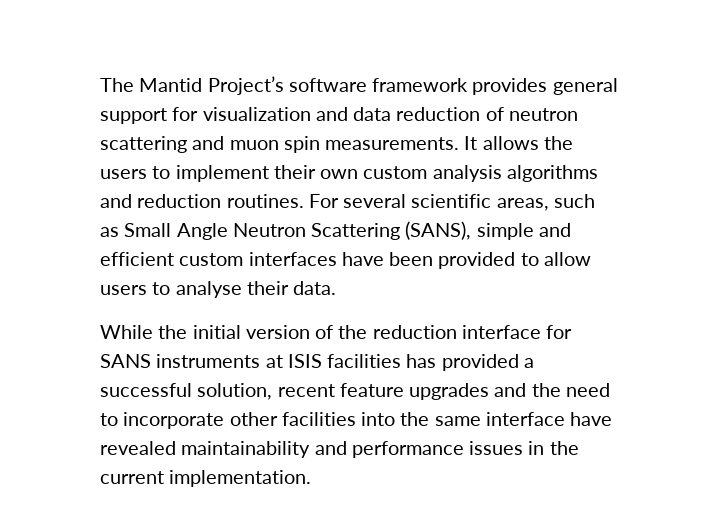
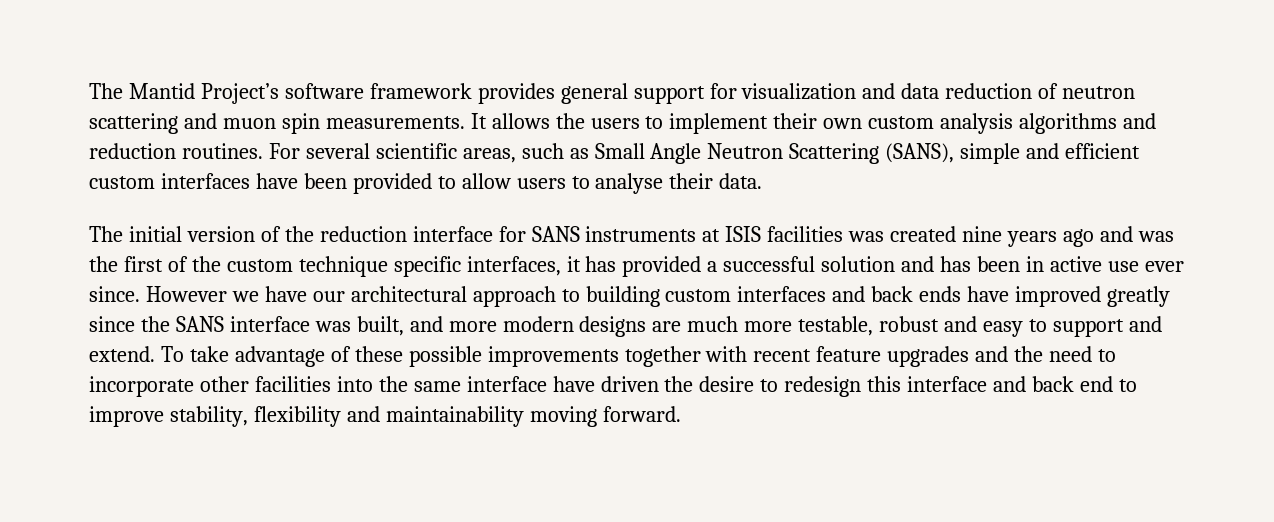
[100,325,188,339] While the -> [89,226,123,242] The
[406,354,534,371] [100,383,273,400] has provided a successful solution, -> [848,226,1174,247] [89,256,1184,277] [89,286,1171,307] [89,316,1162,337] [89,346,748,367] was created nine years ago and was the first of the custom technique specific interfaces, it has provided a successful solution and has been in active use ever since. However we have our architectural approach to building custom interfaces and back ends have improved greatly since the SANS interface was built, and more modern designs are much more testable, robust and easy to support and extend. To take advantage of these possible improvements together with
[100,441,579,458] [100,470,312,487] revealed maintainability and performance issues in the current implementation. -> [600,376,1137,397] [89,406,681,427] driven the desire to redesign this interface and back end to improve stability, flexibility and maintainability moving forward.

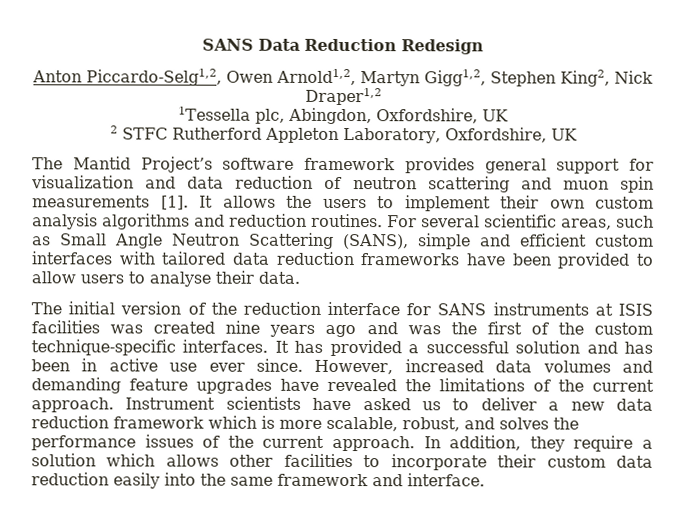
(89, 91) none -> [202,38,484,55] [32,68,653,87] [304,87,382,106] [178,106,509,125] [109,125,578,144] SANS Data Reduction Redesign // Anton Piccardo-Selg1,2, Owen Arnold1,2, Martyn Gigg1,2, Stephen King2, Nick Draper1,2 // 1Tessella plc, Abingdon, Oxfordshire, UK // 2 STFC Rutherford Appleton Laboratory, Oxfordshire, UK //
[325,116,465,129] measurements. -> [32,195,189,210] measurements [1].
(250, 181) none -> [118,251,461,266] with tailored data reduction frameworks
[298,256,581,277] technique specific interfaces, it -> [31,339,289,356] technique-specific interfaces. It
[145,286,1171,307] [89,316,1162,337] [89,346,1117,367] [89,376,1137,397] [89,406,681,427] However we have our architectural approach to building custom interfaces and back ends have improved greatly since the SANS interface was built, and more modern designs are much more testable, robust and easy to support and extend. To take advantage of these possible improvements together with recent feature upgrades and the need to incorporate other facilities into the same interface have driven the desire to redesign this interface and back end to improve stability, flexibility and maintainability moving forward. -> [314,359,653,375] [31,377,654,394] [31,396,653,413] [31,415,579,432] [31,434,654,452] [31,453,654,471] [31,472,485,489] However, increased data volumes and demanding feature upgrades have revealed the limitations of the current approach. Instrument scientists have asked us to deliver a new data reduction framework which is more scalable, robust, and solves the performance issues of the current approach. In addition, they require a solution which allows other facilities to incorporate their custom data reduction easily into the same framework and interface.

